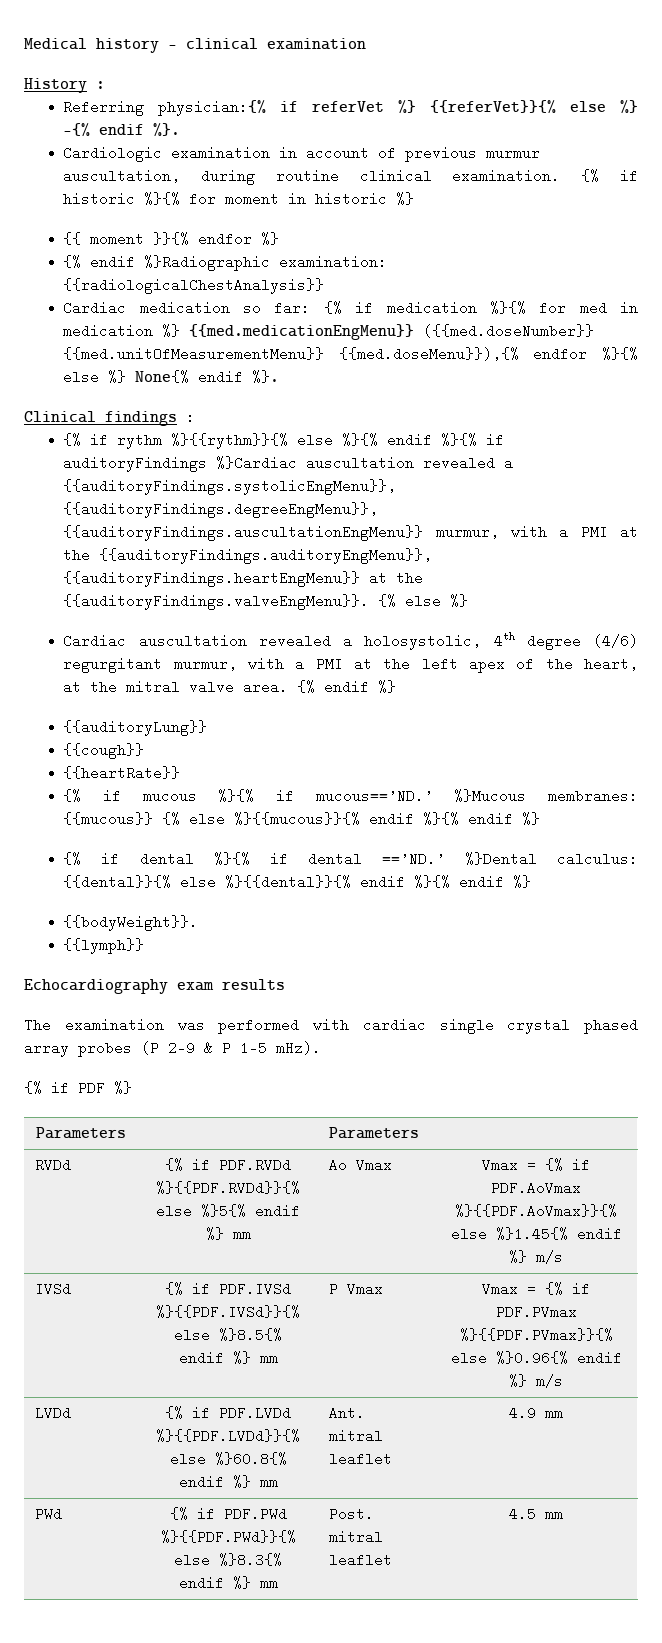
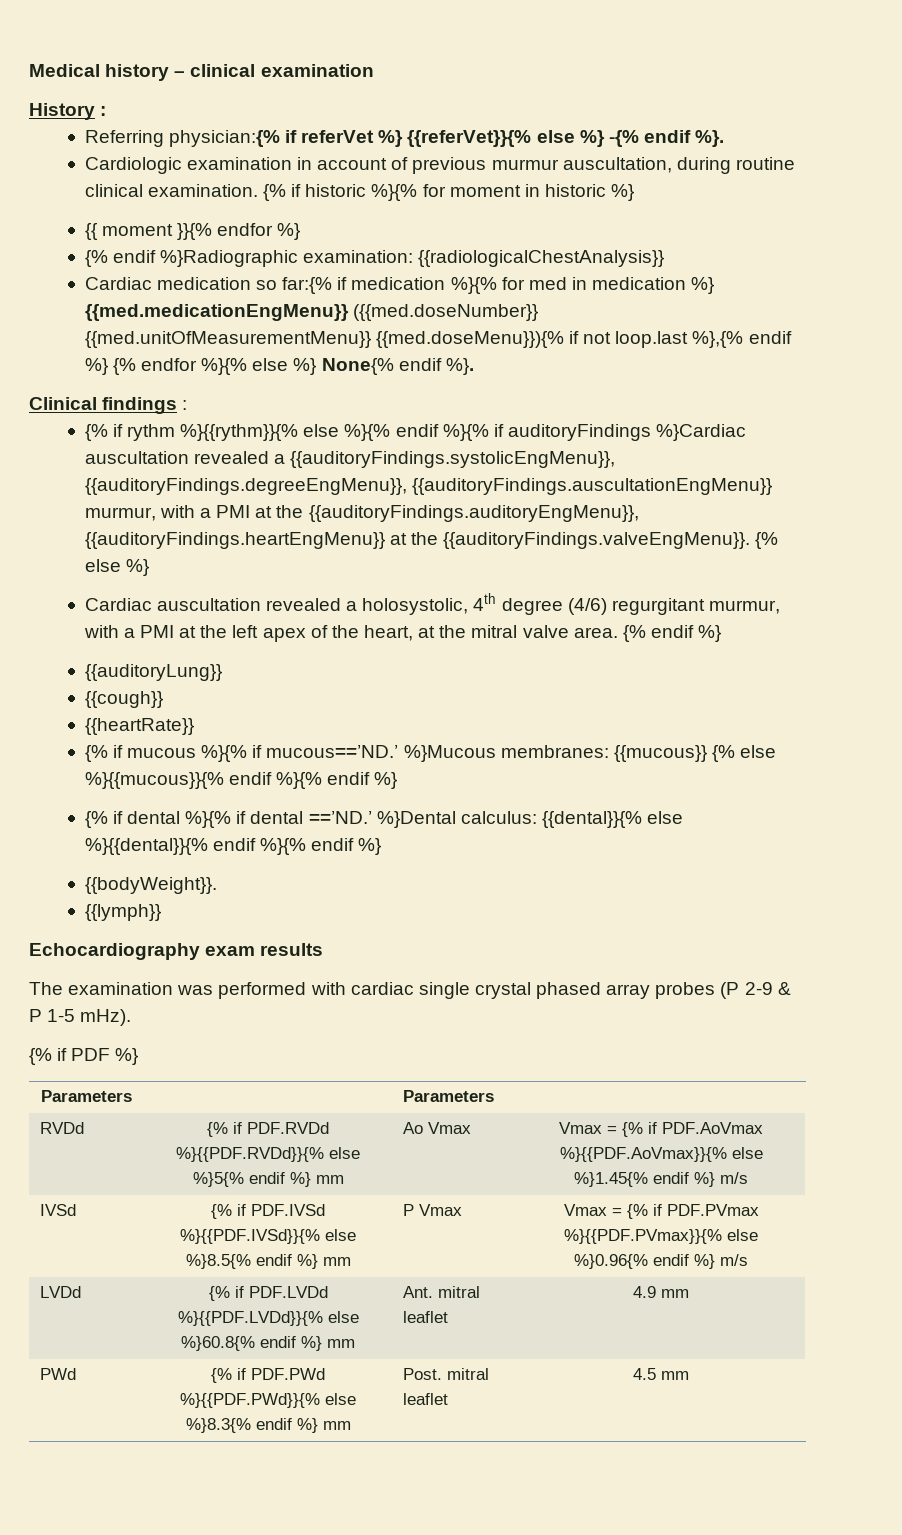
[274,301,342,315] far: {% -> [282,277,333,294] far:{%
[338,347,519,361] {{med.doseMenu}}),{% -> [375,331,792,348] [84,358,136,375] {{med.doseMenu}}){% if not loop.last %},{% endif %} {%

